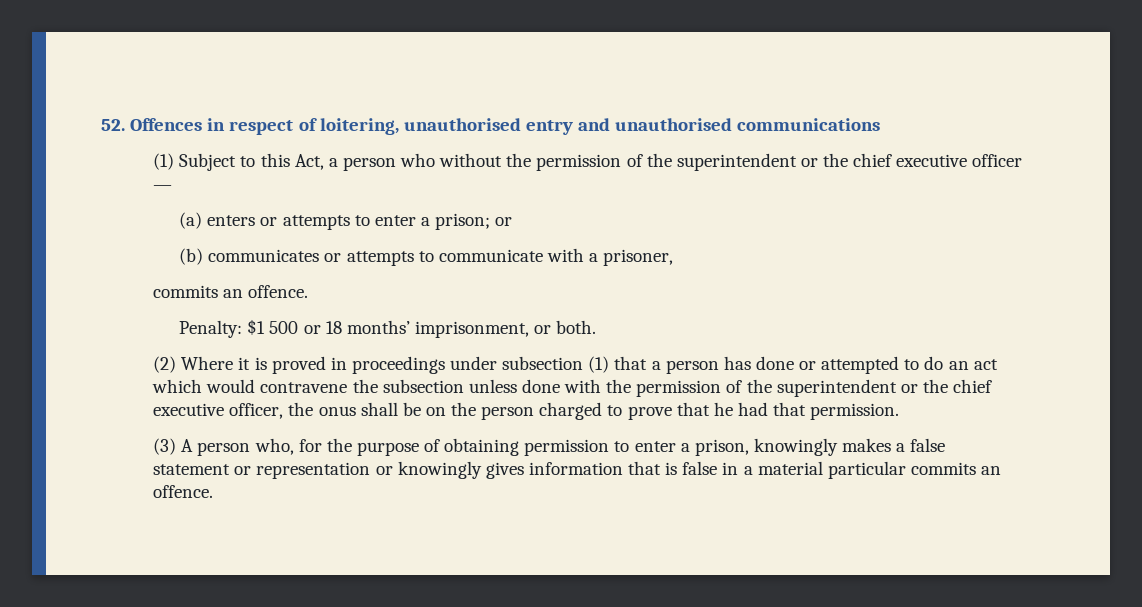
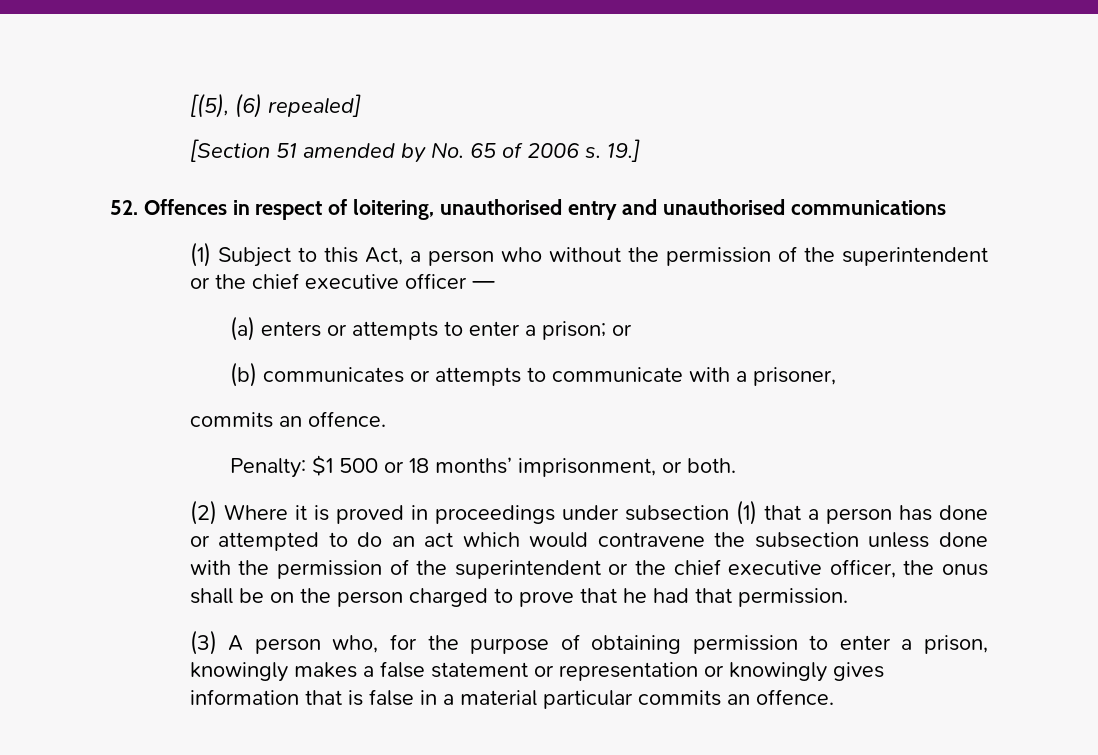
(101, 125) none -> [189,93,361,118] [189,139,640,163] [(5), (6) repealed] // [Section 51 amended by No. 65 of 2006 s. 19.] //

